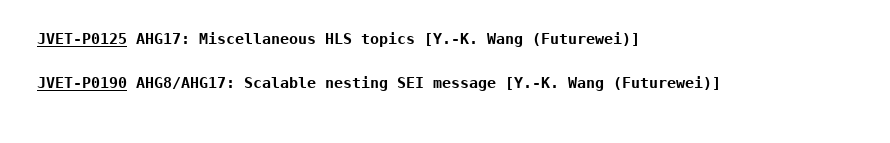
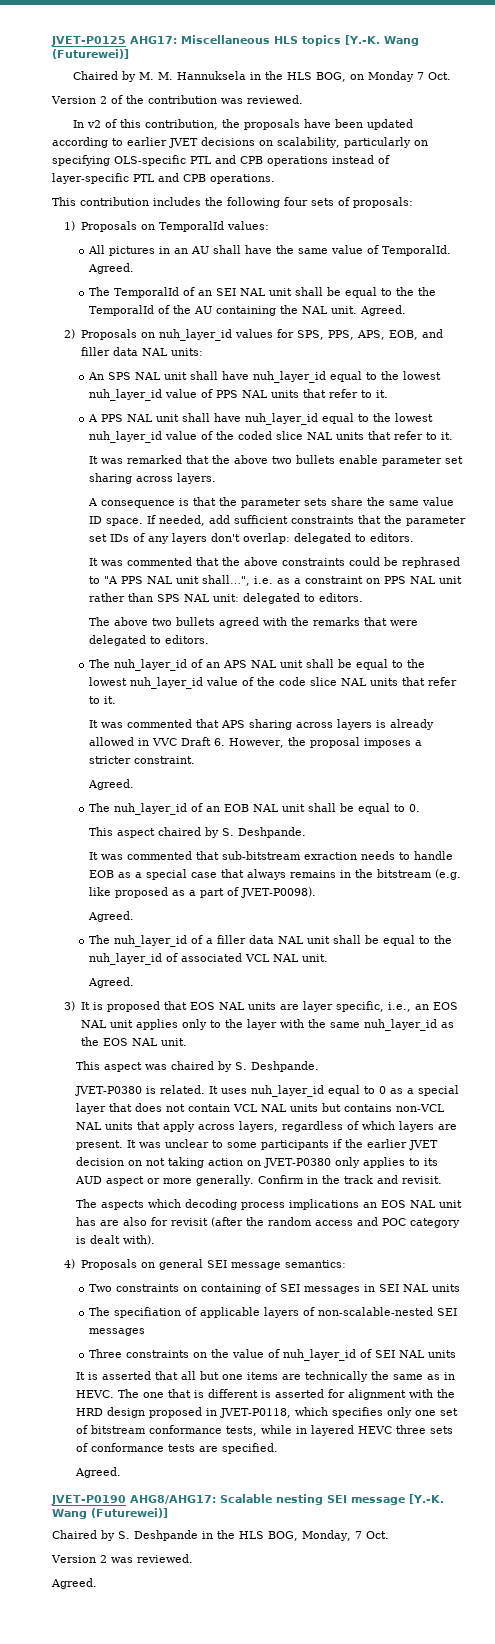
(640, 39) none -> [73,71,452,82] [51,95,303,104] [73,119,414,130] [52,137,428,148] [52,155,390,166] [52,173,275,184] [52,197,413,208] [64,221,269,232] [87,245,451,256] [87,263,134,274] [88,287,436,298] [88,305,406,316] [64,329,443,341] [80,347,203,356] [87,371,441,383] [88,389,388,401] [87,413,433,425] [88,431,453,443] [88,455,463,466] [88,473,216,484] [87,497,454,508] [88,515,466,526] [88,533,414,544] [88,557,460,568] [88,575,462,586] [88,593,363,604] [88,617,418,628] [88,635,209,646] [88,659,425,671] [88,677,457,689] [88,696,116,704] [88,719,434,730] [88,737,422,748] [88,756,195,764] [87,779,134,790] [88,803,420,815] [88,827,306,838] [88,851,453,860] [88,869,461,880] [88,887,316,898] [87,911,134,922] [88,935,452,947] [88,953,328,965] [87,977,134,988] [64,1001,458,1012] [80,1019,454,1031] [80,1037,187,1046] [76,1061,320,1072] [75,1085,460,1097] [76,1103,446,1114] [76,1121,458,1132] [76,1139,439,1150] [76,1157,439,1168] [75,1175,443,1186] [76,1199,463,1210] [76,1217,461,1228] [76,1235,156,1245] [64,1259,346,1270] [88,1283,460,1294] [88,1307,457,1318] [88,1328,145,1336] [88,1349,456,1361] [76,1371,456,1382] [76,1389,456,1400] [76,1407,459,1418] [76,1425,454,1436] [76,1443,279,1454] [75,1467,122,1478] // Chaired by M. M. Hannuksela in the HLS BOG, on Monday 7 Oct. // Version 2 of the contribution was reviewed. // In v2 of this contribution, the proposals have been updated according to earlier JVET decisions on scalability, particularly on specifying OLS-specific PTL and CPB operations instead of layer-specific PTL and CPB operations. // This contribution includes the following four sets of proposals: // 1) Proposals on TemporalId values: // All pictures in an AU shall have the same value of TemporalId. Agreed. // The TemporalId of an SEI NAL unit shall be equal to the the TemporalId of the AU containing the NAL unit. Agreed. // 2) Proposals on nuh_layer_id values for SPS, PPS, APS, EOB, and filler data NAL units: // An SPS NAL unit shall have nuh_layer_id equal to the lowest nuh_layer_id value of PPS NAL units that refer to it. // A PPS NAL unit shall have nuh_layer_id equal to the lowest nuh_layer_id value of the coded slice NAL units that refer to it. // It was remarked that the above two bullets enable parameter set sharing across layers. // A consequence is that the parameter sets share the same value ID space. If needed, add sufficient constraints that the parameter set IDs of any layers don't overlap: delegated to editors. // It was commented that the above constraints could be rephrased to "A PPS NAL unit shall…", i.e. as a constraint on PPS NAL unit rather than SPS NAL unit: delegated to editors. // The above two bullets agreed with the remarks that were delegated to editors. // The nuh_layer_id of an APS NAL unit shall be equal to the lowest nuh_layer_id value of the code slice NAL units that refer to it. // It was commented that APS sharing across layers is already allowed in VVC Draft 6. However, the proposal imposes a stricter constraint. // Agreed. // The nuh_layer_id of an EOB NAL unit shall be equal to 0. // This aspect chaired by S. Deshpande. // It was commented that sub-bitstream exraction needs to handle EOB as a special case that always remains in the bitstream (e.g. like proposed as a part of JVET-P0098). // Agreed. // The nuh_layer_id of a filler data NAL unit shall be equal to the nuh_layer_id of associated VCL NAL unit. // Agreed. // 3) It is proposed that EOS NAL units are layer specific, i.e., an EOS NAL unit applies only to the layer with the same nuh_layer_id as the EOS NAL unit. // This aspect was chaired by S. Deshpande. // JVET-P0380 is related. It uses nuh_layer_id equal to 0 as a special layer that does not contain VCL NAL units but contains non-VCL NAL units that apply across layers, regardless of which layers are present. It was unclear to some participants if the earlier JVET decision on not taking action on JVET-P0380 only applies to its AUD aspect or more generally. Confirm in the track and revisit. // The aspects which decoding process implications an EOS NAL unit has are also for revisit (after the random access and POC category is dealt with). // 4) Proposals on general SEI message semantics: // Two constraints on containing of SEI messages in SEI NAL units // The specifiation of applicable layers of non-scalable-nested SEI messages // Three constraints on the value of nuh_layer_id of SEI NAL units // It is asserted that all but one items are technically the same as in HEVC. The one that is different is asserted for alignment with the HRD design proposed in JVET-P0118, which specifies only one set of bitstream conformance tests, while in layered HEVC three sets of conformance tests are specified. // Agreed.
(721, 83) none -> [52,1530,389,1541] [51,1554,193,1563] [51,1578,97,1589] // Chaired by S. Deshpande in the HLS BOG, Monday, 7 Oct. // Version 2 was reviewed. // Agreed.

